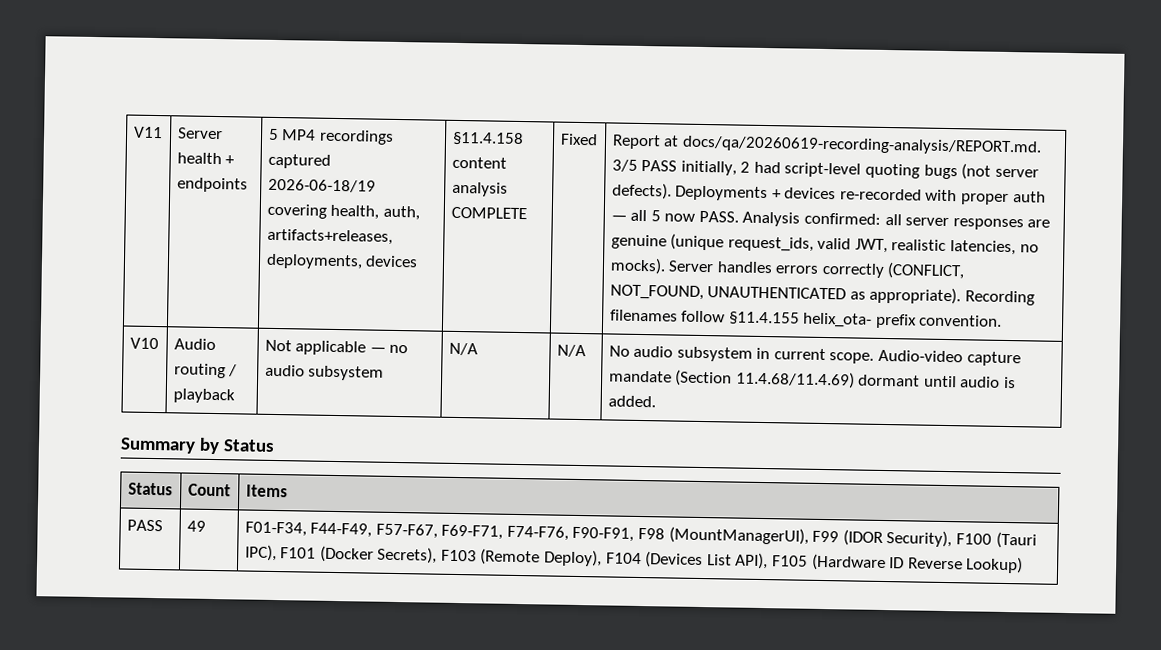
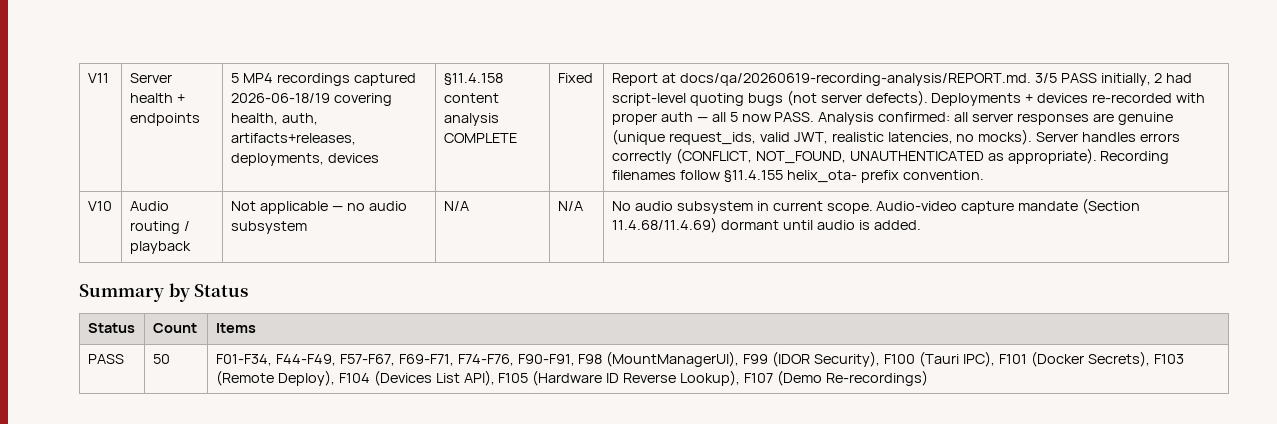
[186,520,206,532] 49 -> [152,354,170,364] 50
[965,556,1024,574] Lookup) -> [680,370,928,386] Lookup), F107 (Demo Re-recordings)

